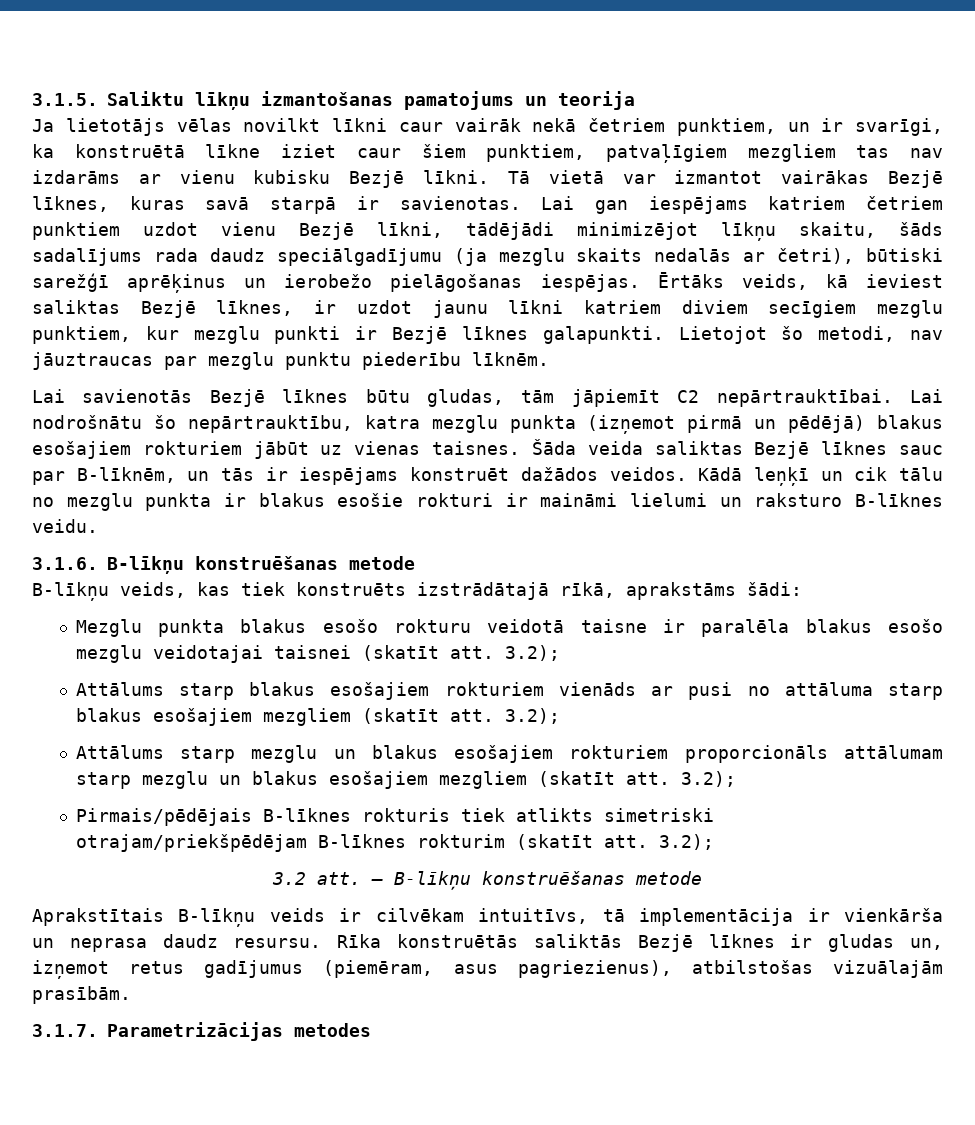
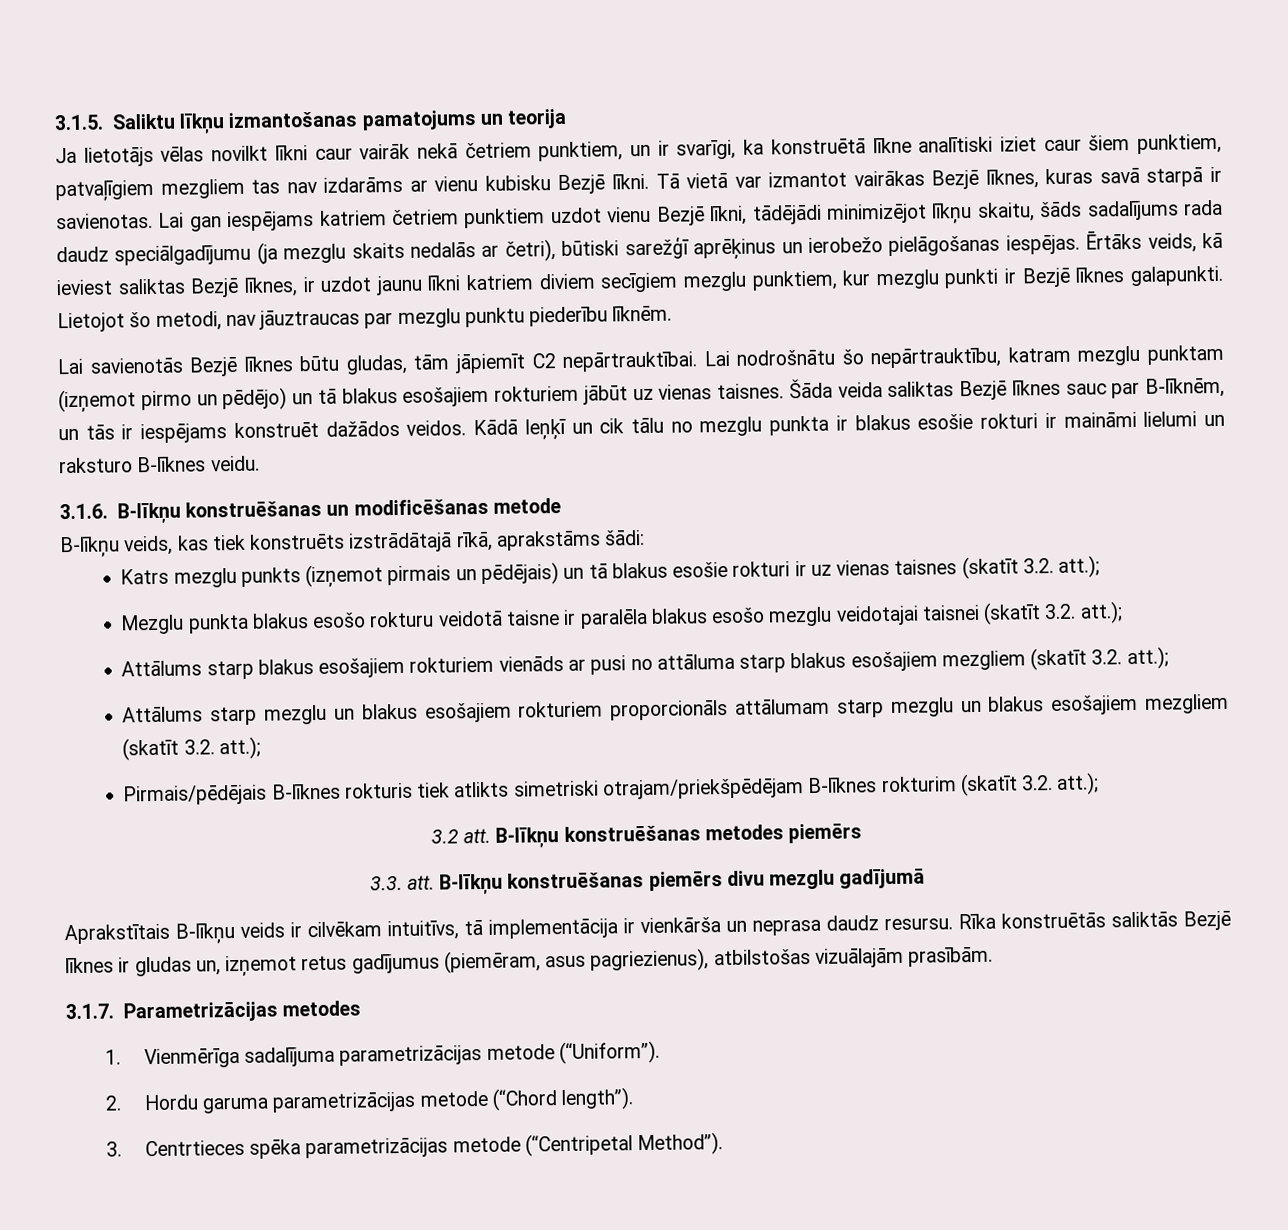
(261, 151) none -> [918,136,994,153] analītiski
[364,415,866,434] katra mezglu punkta (izņemot pirmā un pēdējā) -> [1007,344,1224,366] [58,387,337,413] katram mezglu punktam (izņemot pirmo un pēdējo) un tā
(338, 563) none -> [326,498,489,516] un modificēšanas
(802, 589) none -> [120,555,1101,588] // Katrs mezglu punkts (izņemot pirmais un pēdējais) un tā blakus esošie rokturi ir uz vienas taisnes (skatīt 3.2. att.);
[449,645,560,661] att. 3.2); -> [1044,601,1123,624] 3.2. att.);
[449,708,560,724] att. 3.2); -> [1091,646,1169,670] 3.2. att.);
[625,771,736,787] att. 3.2); -> [183,736,261,760] 3.2. att.);
[603,834,714,850] att. 3.2); -> [1021,772,1100,795] 3.2. att.);
[371,871,702,890] – B-līkņu konstruēšanas metode -> [495,823,863,849] [369,868,926,896] B-līkņu konstruēšanas metodes piemērs // 3.3. att. B-līkņu konstruēšanas piemērs divu mezglu gadījumā
(371, 1030) none -> [104,1040,660,1069] [104,1087,635,1114] [105,1132,724,1159] // 1. Vienmērīga sadalījuma parametrizācijas metode (“Uniform”). // 2. Hordu garuma parametrizācijas metode (“Chord length”). // 3. Centrtieces spēka parametrizācijas metode (“Centripetal Method”).

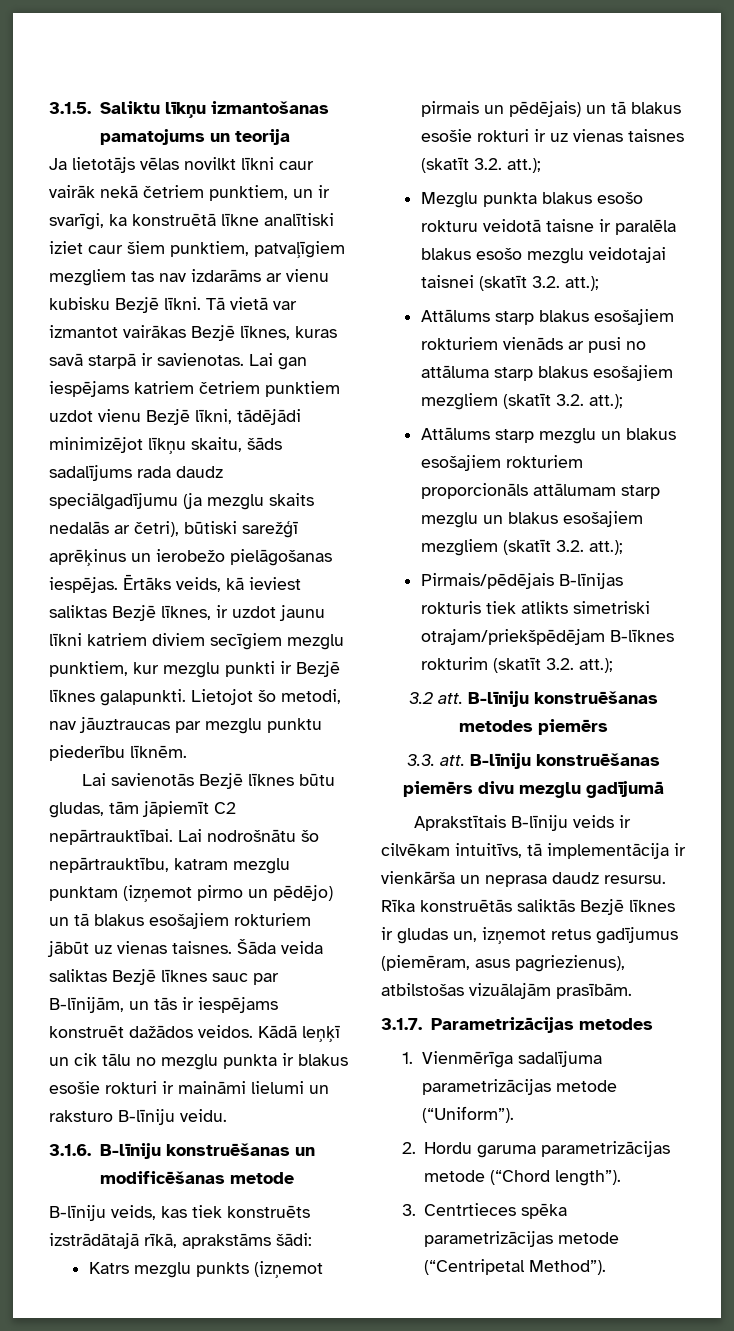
[1145,377,1225,398] B-līknēm, -> [49,997,124,1013] B-līnijām,
[137,456,207,473] B-līknes -> [118,1109,175,1125] B-līniju
[116,502,181,525] B-līkņu -> [99,1143,161,1159] B-līniju
[60,536,120,558] B-līkņu -> [49,1205,106,1221] B-līniju
[271,783,341,800] B-līknes -> [558,573,623,589] B-līnijas
[495,827,560,849] B-līkņu -> [467,691,529,707] B-līniju
[439,873,504,896] B-līkņu -> [469,753,531,769] B-līniju
[175,923,235,944] B-līkņu -> [511,815,569,831] B-līniju

